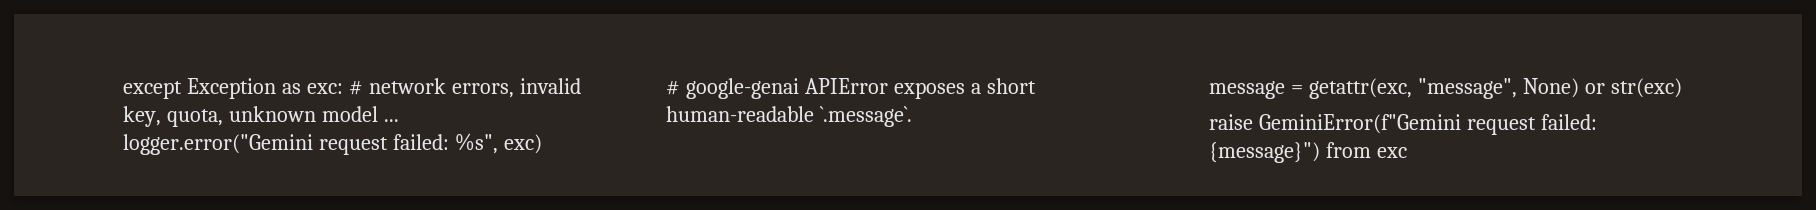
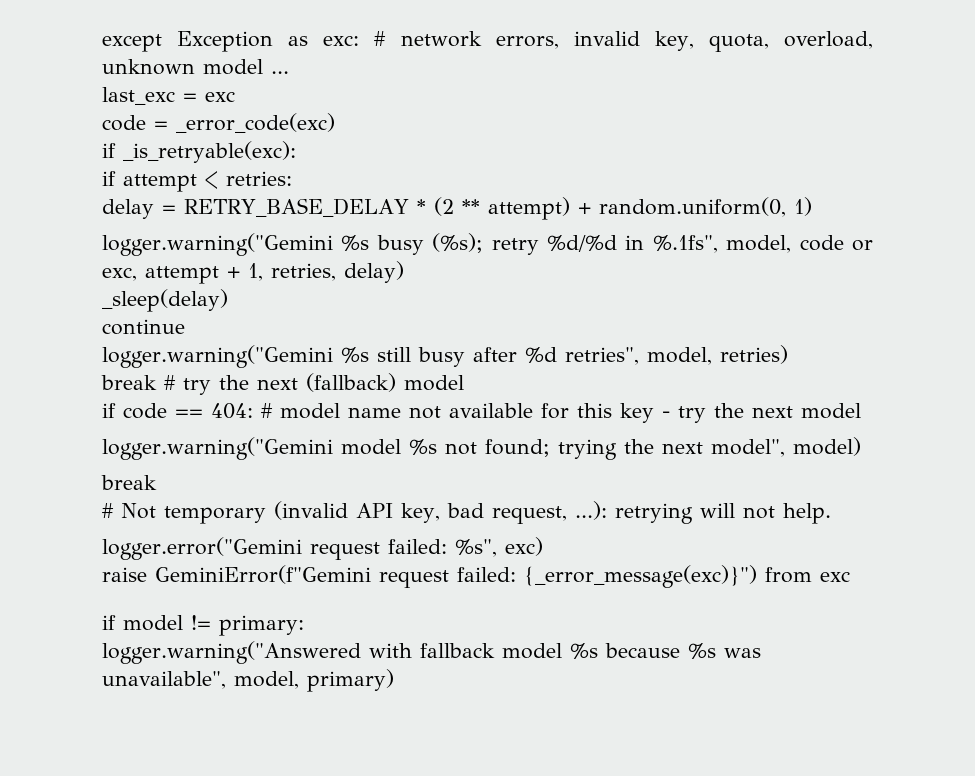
(223, 118) none -> [783,31,873,49] overload,
(399, 120) none -> [102,87,235,105] [102,113,335,133] [102,141,296,163] [102,171,292,192] [102,197,812,220] [102,233,873,256] [102,261,404,284] [102,289,228,312] [102,319,185,335] [102,345,788,368] [101,373,464,395] [102,403,861,423] [102,437,861,460] [101,475,157,490] [102,501,831,524] // last_exc = exc // code = _error_code(exc) // if _is_retryable(exc): // if attempt < retries: // delay = RETRY_BASE_DELAY * (2 ** attempt) + random.uniform(0, 1) // logger.warning("Gemini %s busy (%s); retry %d/%d in %.1fs", model, code or exc, attempt + 1, retries, delay) // _sleep(delay) // continue // logger.warning("Gemini %s still busy after %d retries", model, retries) // break # try the next (fallback) model // if code == 404: # model name not available for this key - try the next model // logger.warning("Gemini model %s not found; trying the next model", model) // break // # Not temporary (invalid API key, bad request, ...): retrying will not help.
[666,78,1036,99] [666,106,912,127] [1209,78,1682,99] // # google-genai APIError exposes a short human-readable `.message`. // message = getattr(exc, "message", None) or str(exc) -> (543, 546) none
[1209,142,1320,163] {message}") -> [524,565,757,588] {_error_message(exc)}")
(1407, 152) none -> [102,615,304,636] [102,641,761,664] [102,669,394,692] // if model != primary: // logger.warning("Answered with fallback model %s because %s was unavailable", model, primary)

